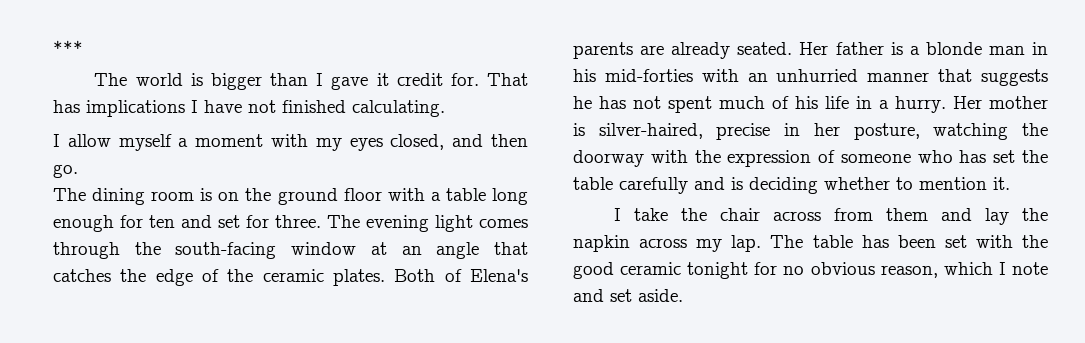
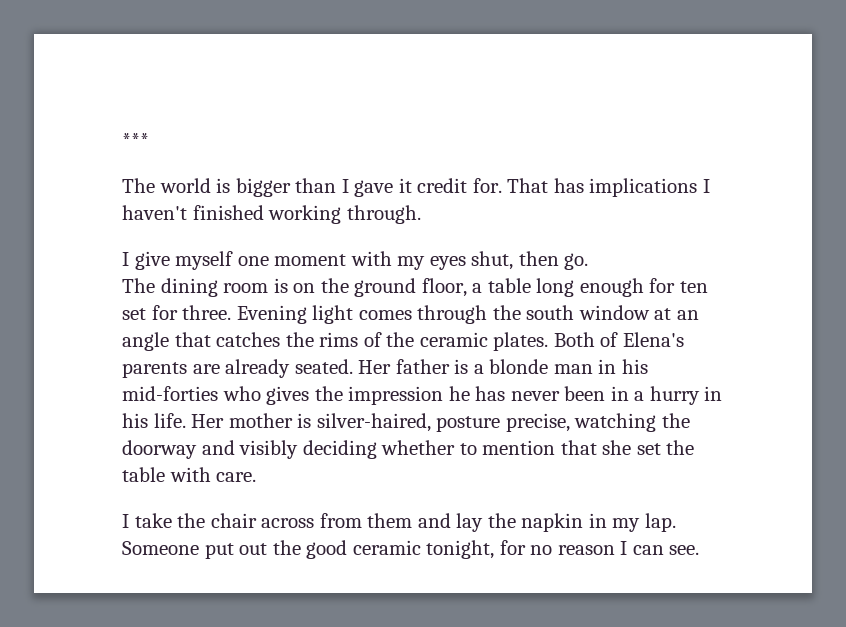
[204,100,445,117] [53,134,189,151] have not finished calculating. // I allow myself a -> [122,205,421,224] [122,251,269,270] haven't finished working through. // I give myself one
[390,134,484,150] closed, and -> [471,251,514,270] shut,
[343,188,425,201] floor with -> [421,278,467,297] floor,
[181,215,212,228] and -> (708, 287) none
[327,215,429,232] The evening -> [236,305,307,324] Evening
[175,242,277,259] south-facing -> [526,305,575,320] south
[155,269,193,286] edge -> [319,332,359,347] rims
[701,69,1048,86] [573,96,1048,113] [573,123,1048,140] [573,150,1048,167] [573,177,1010,194] with an unhurried manner that suggests he has not spent much of his life in a hurry. Her mother is silver-haired, precise in her posture, watching the doorway with the expression of someone who has set the table carefully and is deciding whether to mention it. -> [222,386,723,405] [122,413,690,432] [122,440,695,459] [122,467,257,482] who gives the impression he has never been in a hurry in his life. Her mother is silver-haired, posture precise, watching the doorway and visibly deciding whether to mention that she set the table with care.
[639,238,688,248] across -> [588,513,607,528] in
[770,235,1013,248] The table has been set with -> [122,541,268,559] Someone put out
[687,262,749,279] tonight -> [426,540,495,559] tonight,
[810,262,1048,278] [573,289,683,302] obvious reason, which I note and set aside. -> [557,541,700,555] reason I can see.

